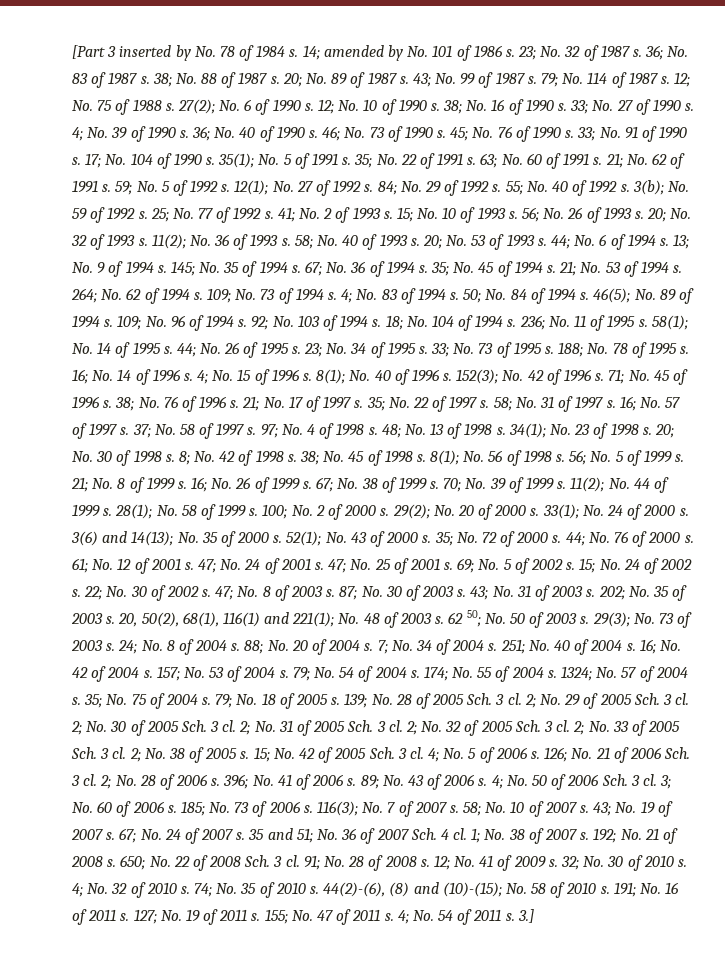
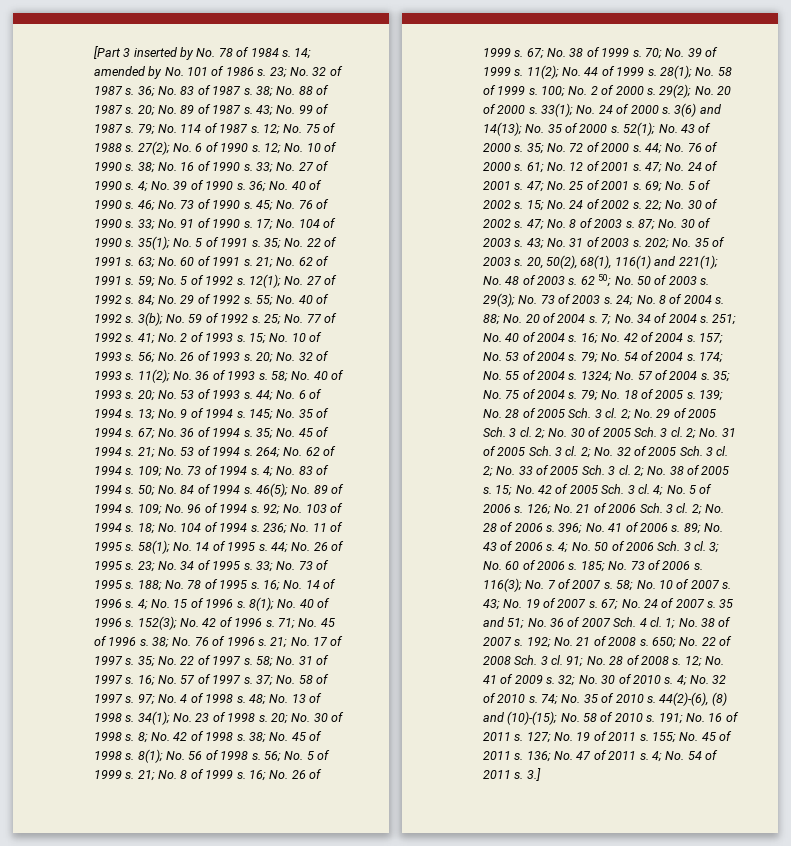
(313, 915) none -> [701,731,733,741] [482,751,574,762] 45 of 2011 s. 136; No.

